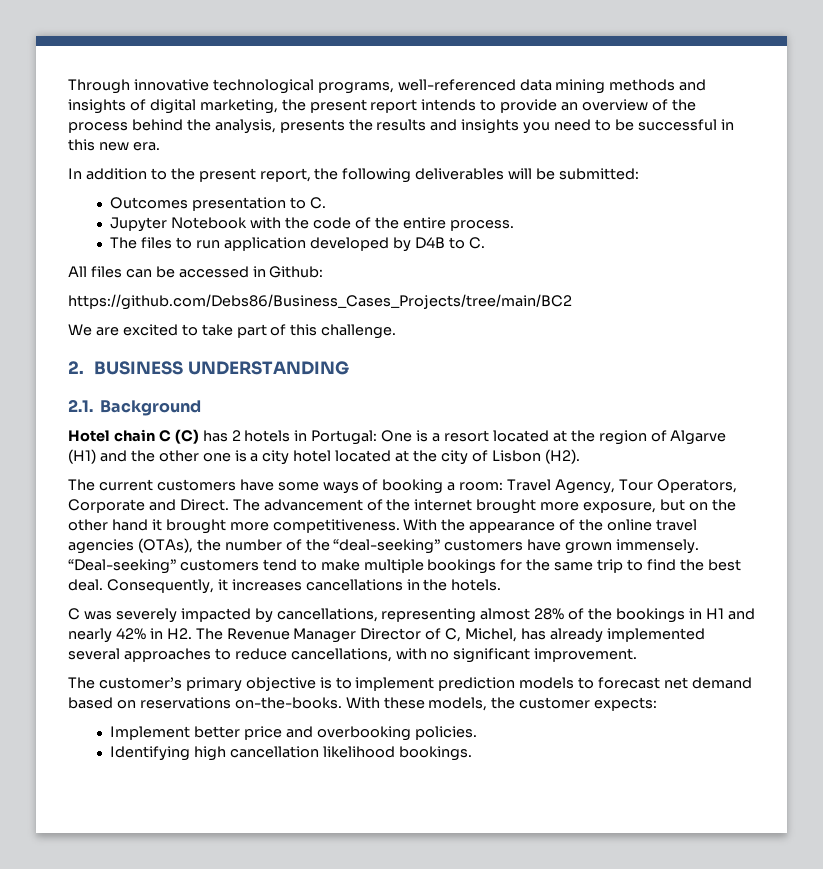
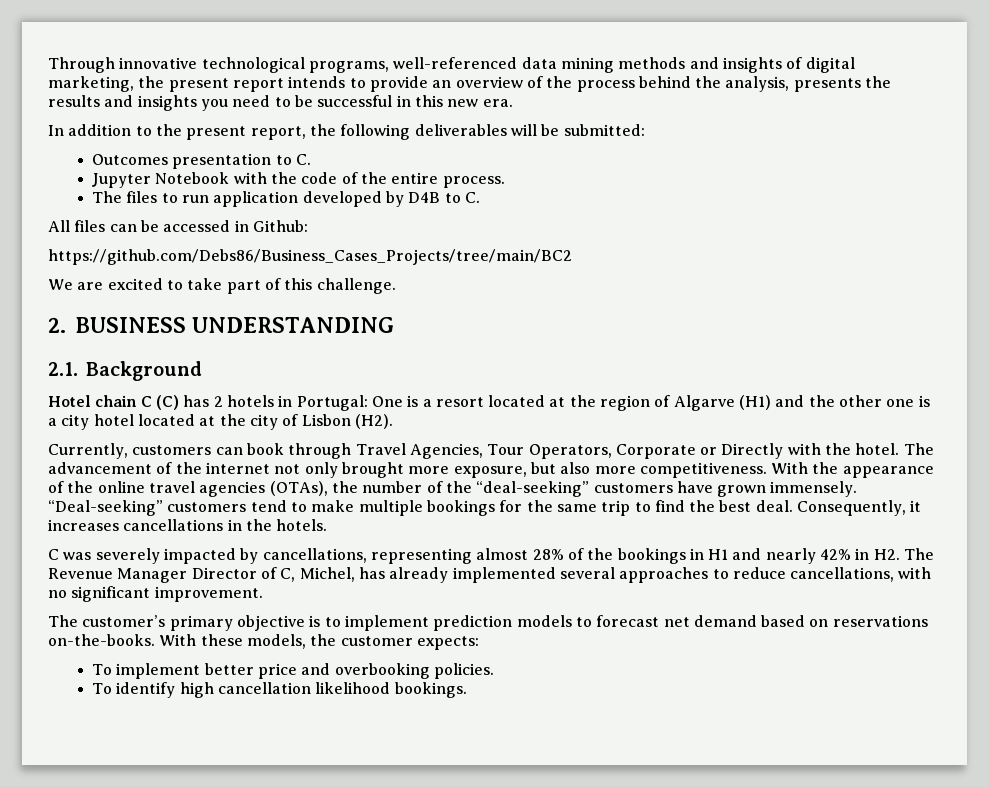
[68,479,737,494] [68,499,229,513] The current customers have some ways of booking a room: Travel Agency, Tour Operators, Corporate and Direct. -> [48,443,900,459] Currently, customers can book through Travel Agencies, Tour Operators, Corporate or Directly with the hotel.
(473, 505) none -> [274,462,338,478] not only
[688,499,736,511] [68,519,226,534] on the other hand it brought -> [560,462,591,474] also
[110,726,191,740] Implement -> [92,663,201,679] To implement
[110,746,191,761] Identifying -> [92,682,176,698] To identify

